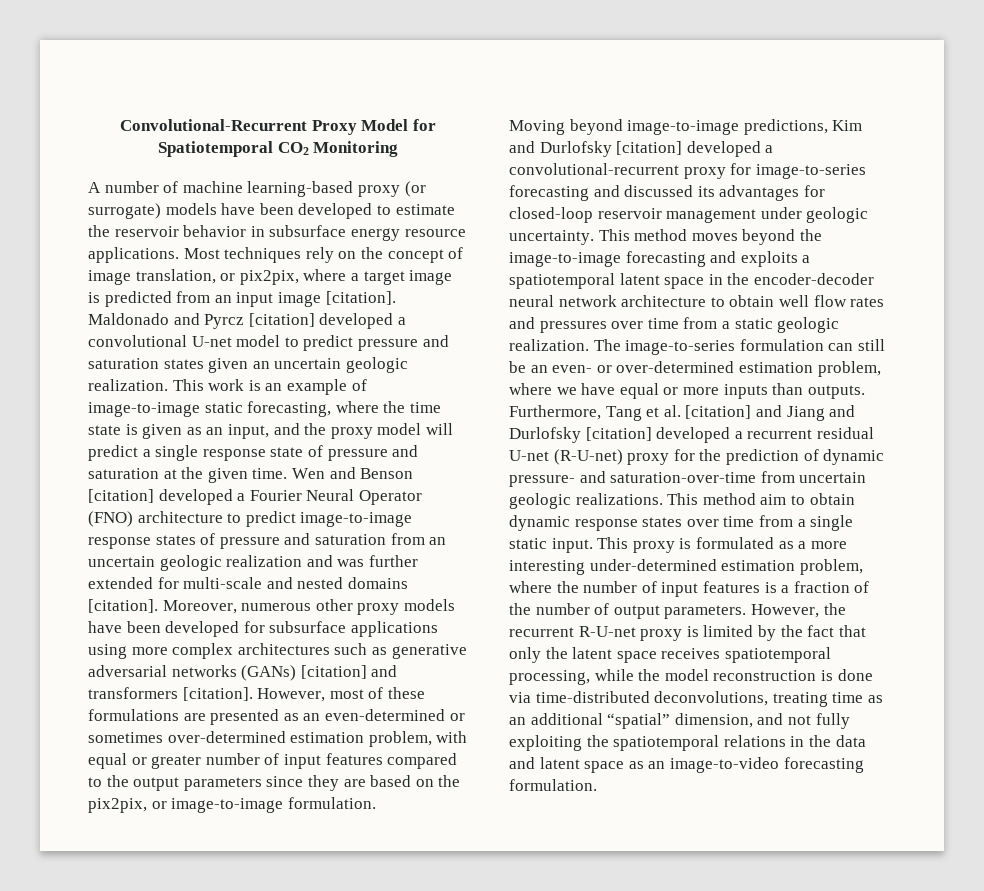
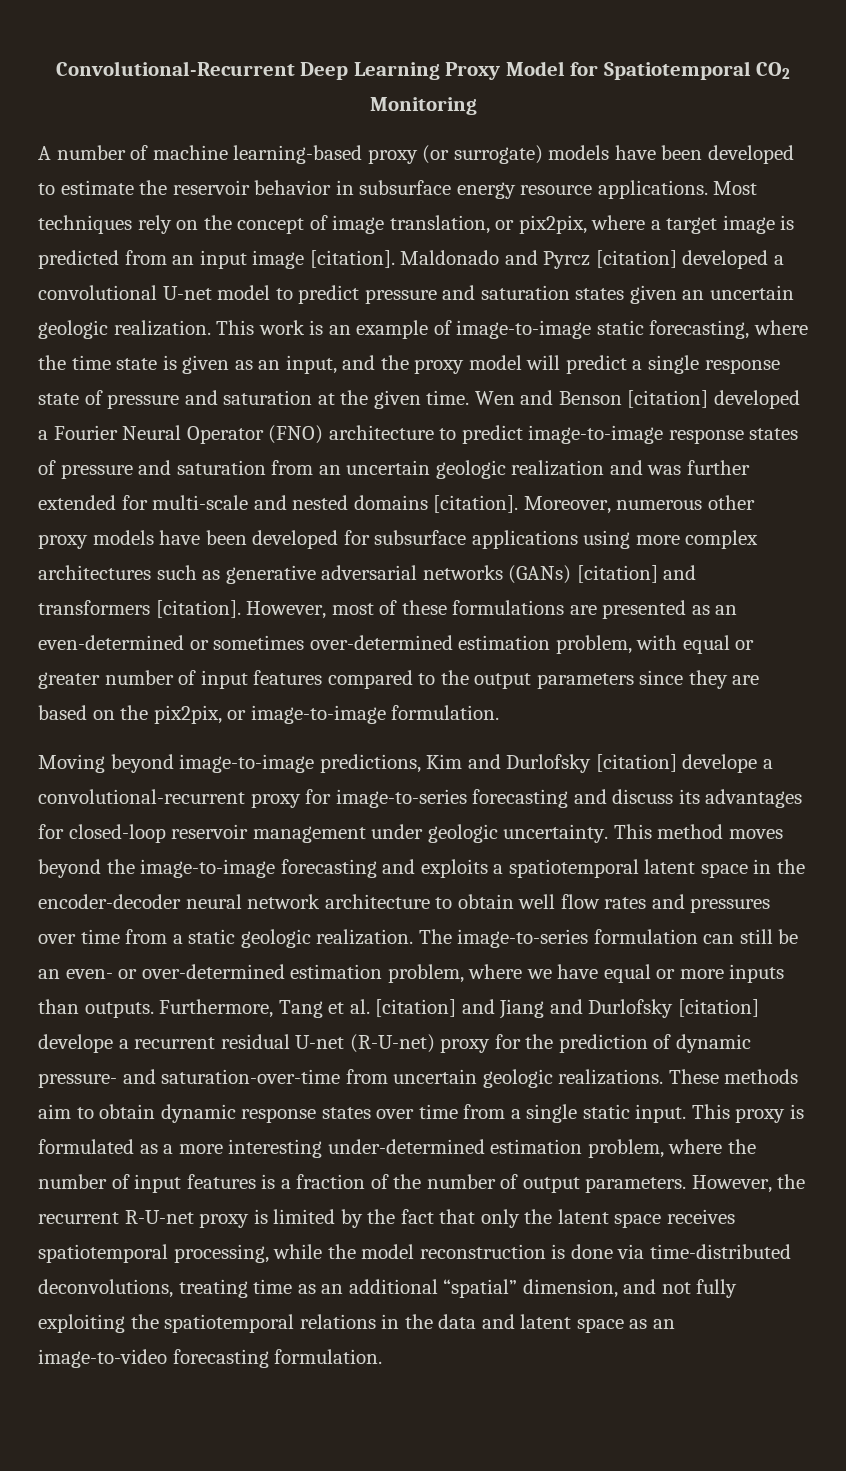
(308, 125) none -> [300,62,440,80] Deep Learning
[686,141,761,157] developed -> [682,754,758,773] develope
[624,185,694,197] discussed -> [612,789,674,804] discuss
[656,427,731,443] developed -> [38,1034,113,1053] develope
[667,493,756,505] This method -> [668,1069,799,1084] These methods

